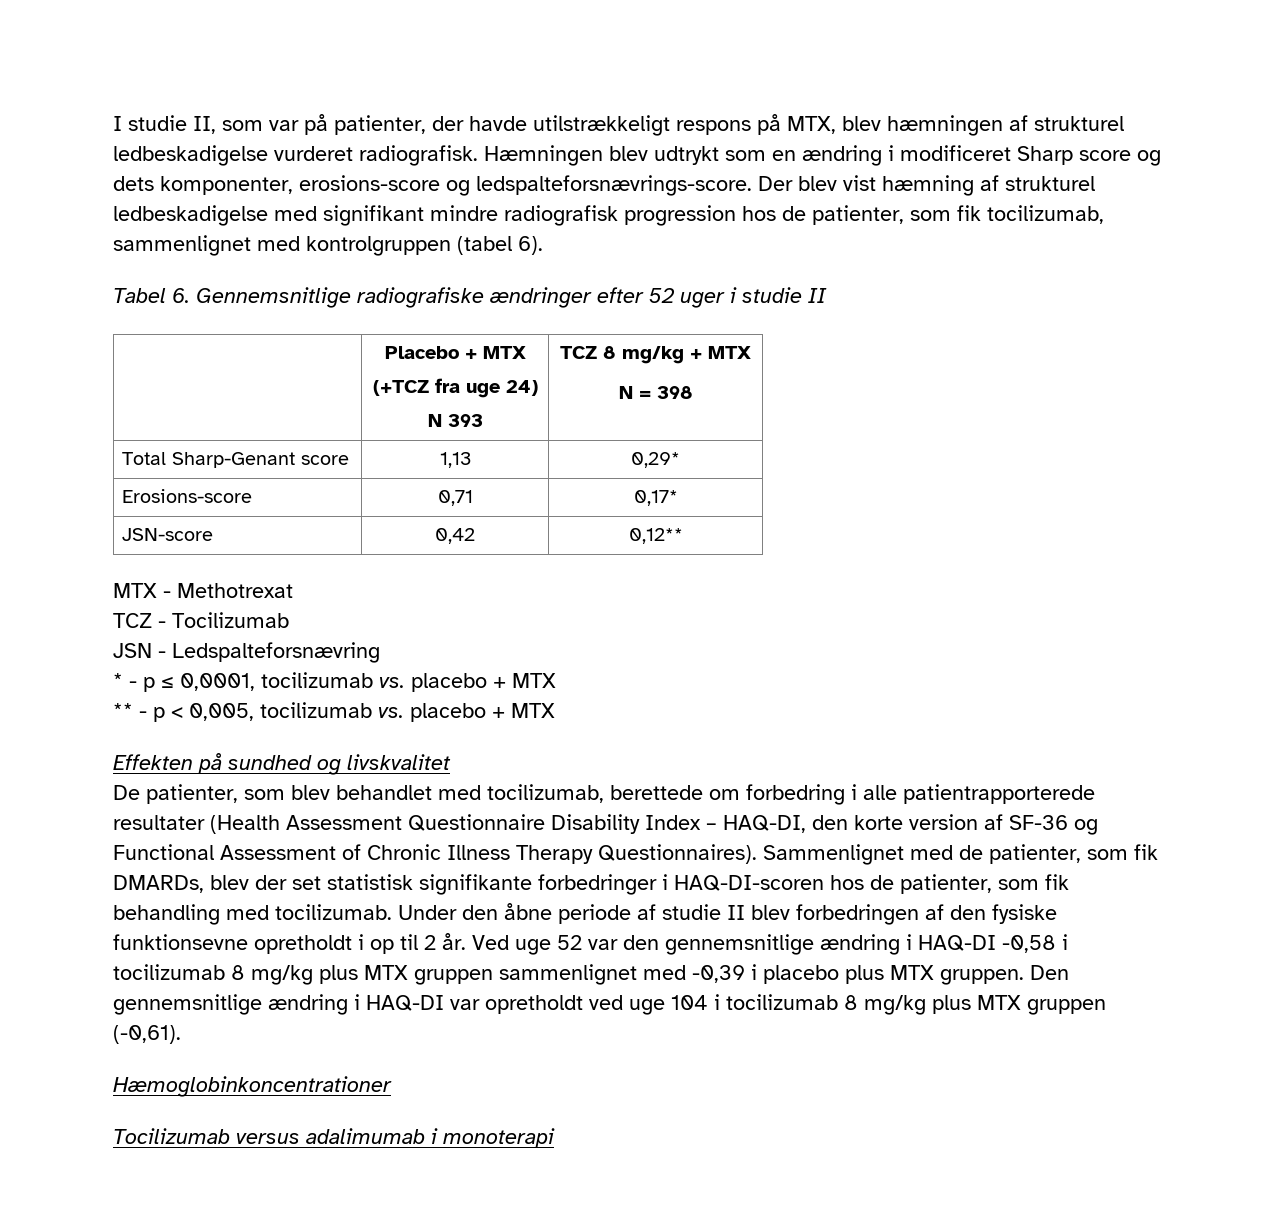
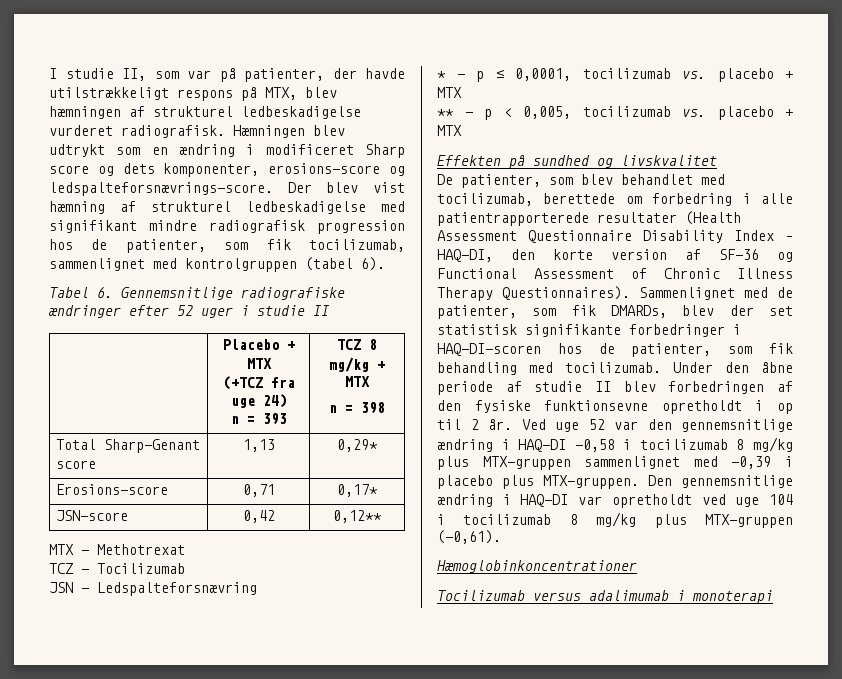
[427,414,442,427] N -> [230,416,255,424] n =
[618,386,633,399] N -> [329,405,337,413] n
[364,965,493,985] MTX gruppen -> [482,456,571,470] MTX-gruppen
[890,965,1024,985] MTX gruppen. -> [543,475,639,489] MTX-gruppen.
[977,995,1106,1015] MTX gruppen -> [705,514,793,528] MTX-gruppen

